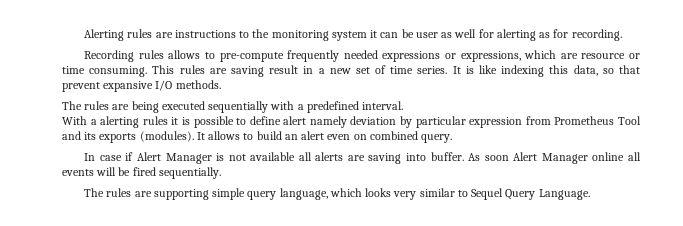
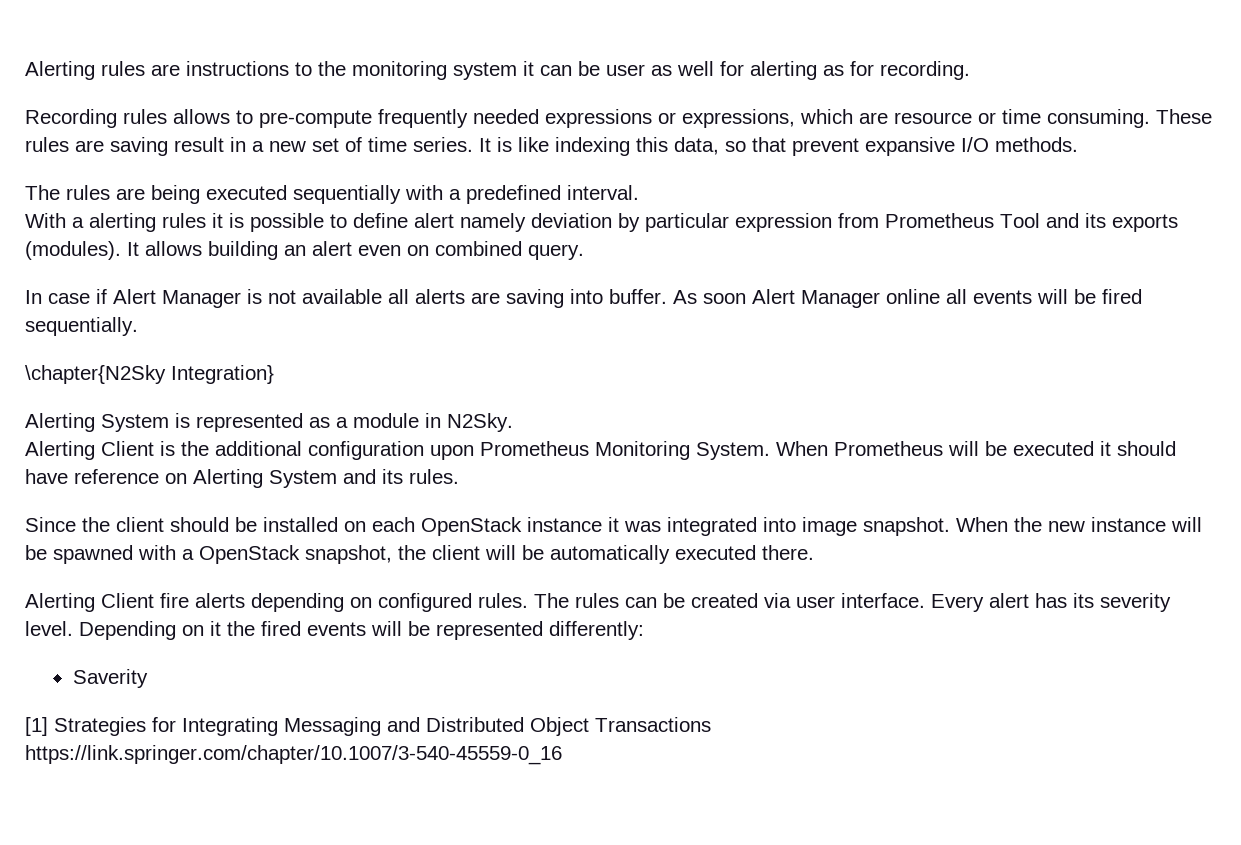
[152,65,175,74] This -> [1156,109,1212,124] These
[243,131,282,140] to build -> [208,241,278,260] building
[84,188,590,200] The rules are supporting simple query language, which looks very similar to Sequel Query Language. -> [25,365,274,384] [25,413,513,432] [25,441,1176,460] [25,469,459,488] [25,517,1202,536] [25,545,814,564] [25,593,1171,612] [25,621,644,640] [72,669,148,688] [25,717,711,736] [25,745,562,765] \chapter{N2Sky Integration} // Alerting System is represented as a module in N2Sky. // Alerting Client is the additional configuration upon Prometheus Monitoring System. When Prometheus will be executed it should have reference on Alerting System and its rules. // Since the client should be installed on each OpenStack instance it was integrated into image snapshot. When the new instance will be spawned with a OpenStack snapshot, the client will be automatically executed there. // Alerting Client fire alerts depending on configured rules. The rules can be created via user interface. Every alert has its severity level. Depending on it the fired events will be represented differently: // Saverity // [1] Strategies for Integrating Messaging and Distributed Object Transactions https://link.springer.com/chapter/10.1007/3-540-45559-0_16

